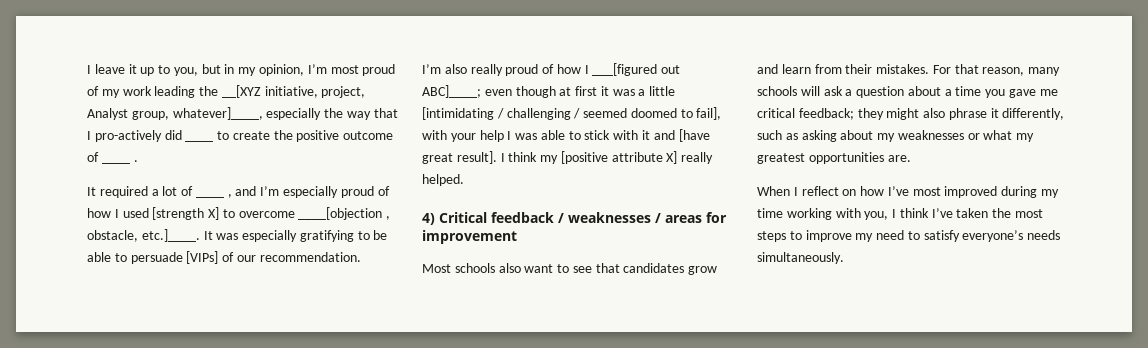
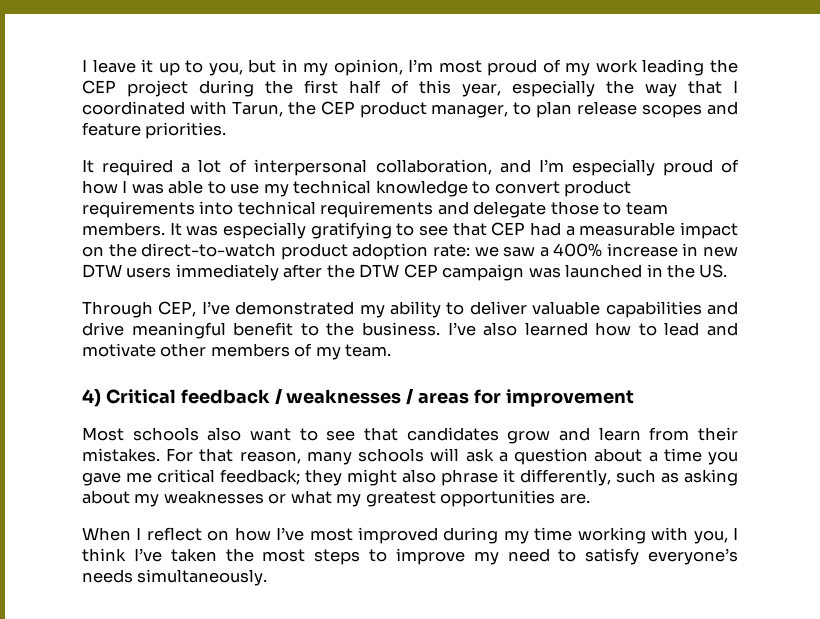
[221,85,366,98] [87,107,263,120] __[XYZ initiative, project, Analyst group, whatever]____, -> [82,80,501,97] CEP project during the first half of this year,
[94,130,182,142] [185,140,214,142] [217,130,394,142] [87,152,99,162] [101,162,130,164] [133,160,138,162] pro-actively did ____ to create the positive outcome of ____ . -> [82,101,738,118] [82,122,227,139] coordinated with Tarun, the CEP product manager, to plan release scopes and feature priorities.
[195,194,232,198] ____ , -> [254,159,492,176] interpersonal collaboration,
[122,207,391,220] [87,229,200,242] used [strength X] to overcome ____[objection , obstacle, etc.]____. -> [131,180,632,197] [82,201,668,218] [82,222,165,236] was able to use my technical knowledge to convert product requirements into technical requirements and delegate those to team members.
[373,230,388,240] [87,251,361,264] [422,63,681,76] [422,85,676,98] [422,107,722,120] [422,129,710,142] [422,151,714,164] [422,174,464,186] be able to persuade [VIPs] of our recommendation. // I’m also really proud of how I ___[figured out ABC]____; even though at first it was a little [intimidating / challenging / seemed doomed to fail], with your help I was able to stick with it and [have great result]. I think my [positive attribute X] really helped. -> [419,222,739,239] [82,243,738,260] [82,264,728,281] [82,301,738,318] [82,322,739,339] [82,343,392,360] see that CEP had a measurable impact on the direct-to-watch product adoption rate: we saw a 400% increase in new DTW users immediately after the DTW CEP campaign was launched in the US. // Through CEP, I’ve demonstrated my ability to deliver valuable capabilities and drive meaningful benefit to the business. I’ve also learned how to lead and motivate other members of my team.

